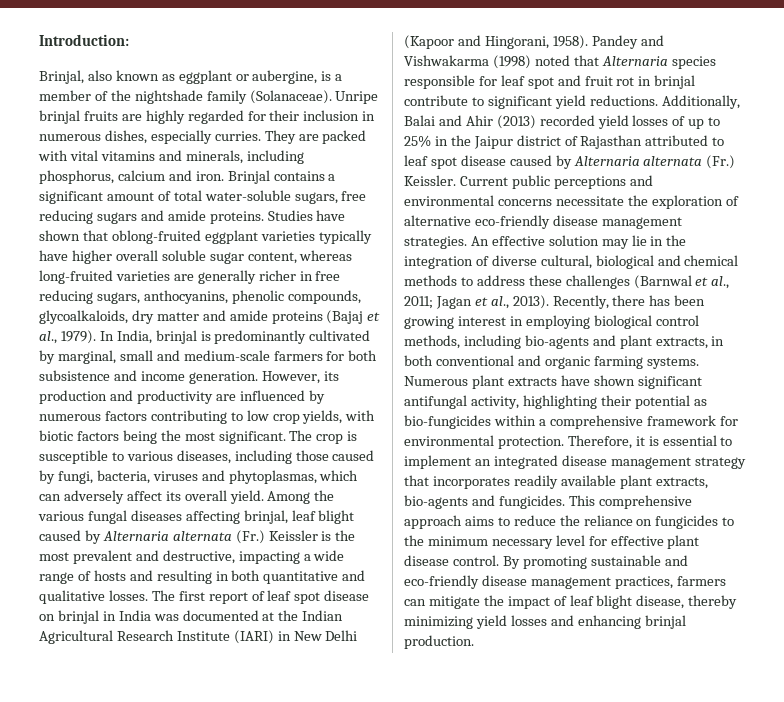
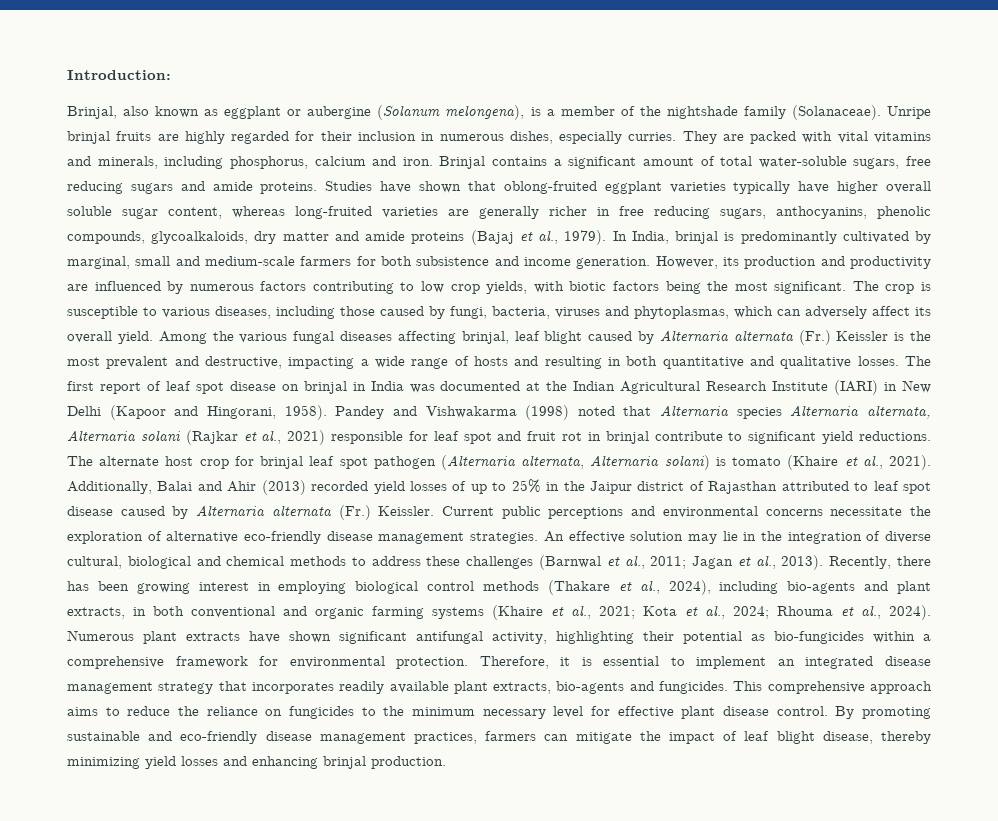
[252,70,318,84] aubergine, -> [307,105,525,120] aubergine (Solanum melongena),
(716, 62) none -> [790,405,931,419] [67,430,326,445] Alternaria alternata, Alternaria solani (Rajkar et al., 2021)
(658, 100) none -> [67,455,931,470] The alternate host crop for brinjal leaf spot pathogen (Alternaria alternata, Alternaria solani) is tomato (Khaire et al., 2021).
[404,335,460,349] methods, -> [483,580,711,595] methods (Thakare et al., 2024),
[646,357,699,369] systems. -> [432,605,931,620] systems (Khaire et al., 2021; Kota et al., 2024; Rhouma et al., 2024).

